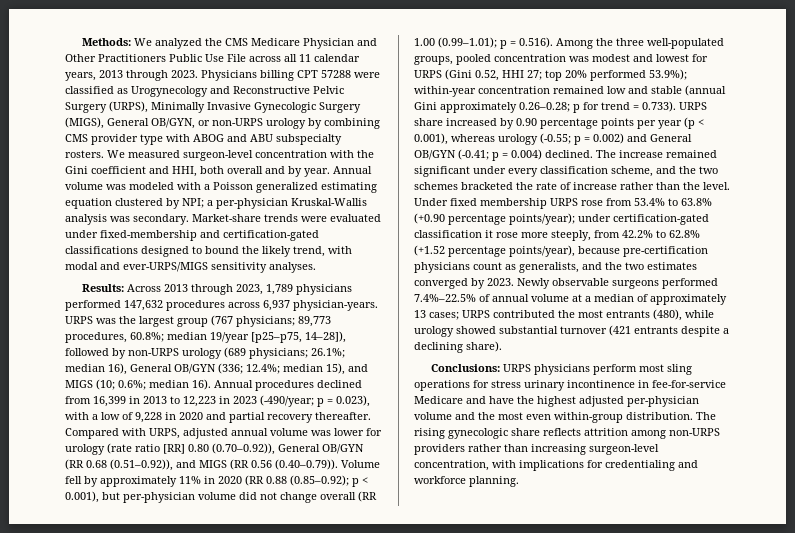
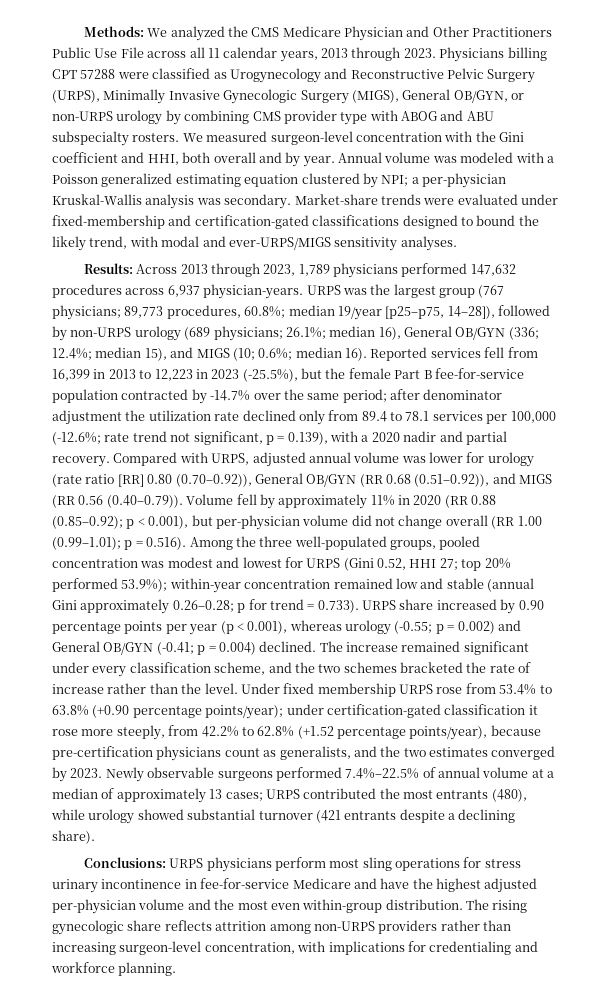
[214,380,362,391] Annual procedures declined -> [370,347,505,361] Reported services fell
[260,395,370,407] [65,412,371,423] (-490/year; p = 0.023), with a low of 9,228 in 2020 and partial recovery thereafter. -> [242,368,524,382] [52,389,503,404] [52,410,556,425] [52,431,507,445] [52,456,110,467] (-25.5%), but the female Part B fee-for-service population contracted by -14.7% over the same period; after denominator adjustment the utilization rate declined only from 89.4 to 78.1 services per 100,000 (-12.6%; rate trend not significant, p = 0.139), with a 2020 nadir and partial recovery.

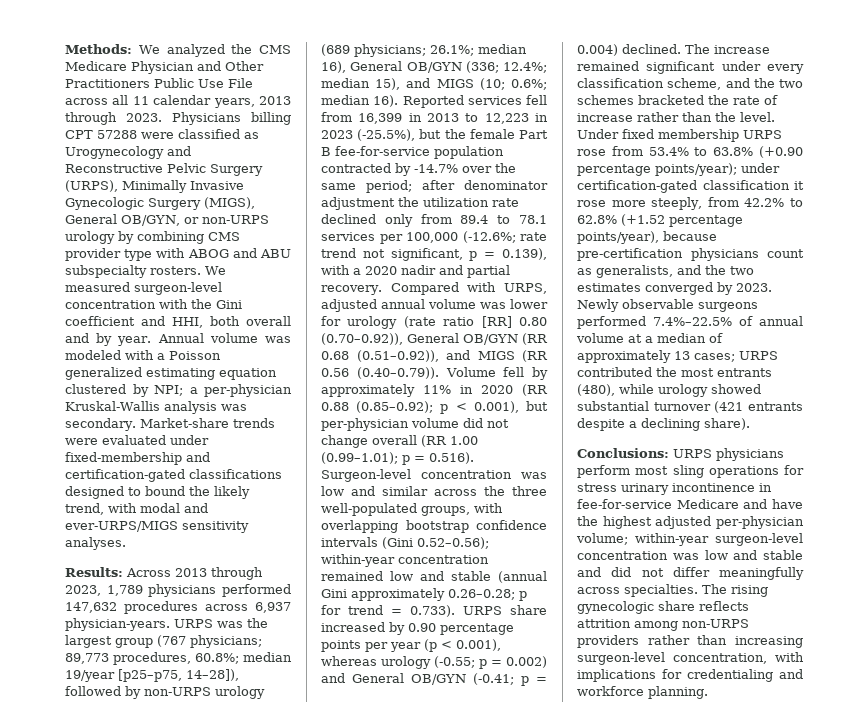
[189,536,481,550] [52,557,511,571] [52,578,168,592] Among the three well-populated groups, pooled concentration was modest and lowest for URPS (Gini 0.52, HHI 27; top 20% performed 53.9%); -> [321,469,547,482] [321,486,547,496] [321,503,503,516] [321,520,547,533] [321,537,489,549] Surgeon-level concentration was low and similar across the three well-populated groups, with overlapping bootstrap confidence intervals (Gini 0.52–0.56);
[138,899,463,913] volume and the most even within-group distribution. -> [576,533,803,546] [577,550,803,560] [577,567,804,580] [577,584,698,597] volume; within-year surgeon-level concentration was low and stable and did not differ meaningfully across specialties.

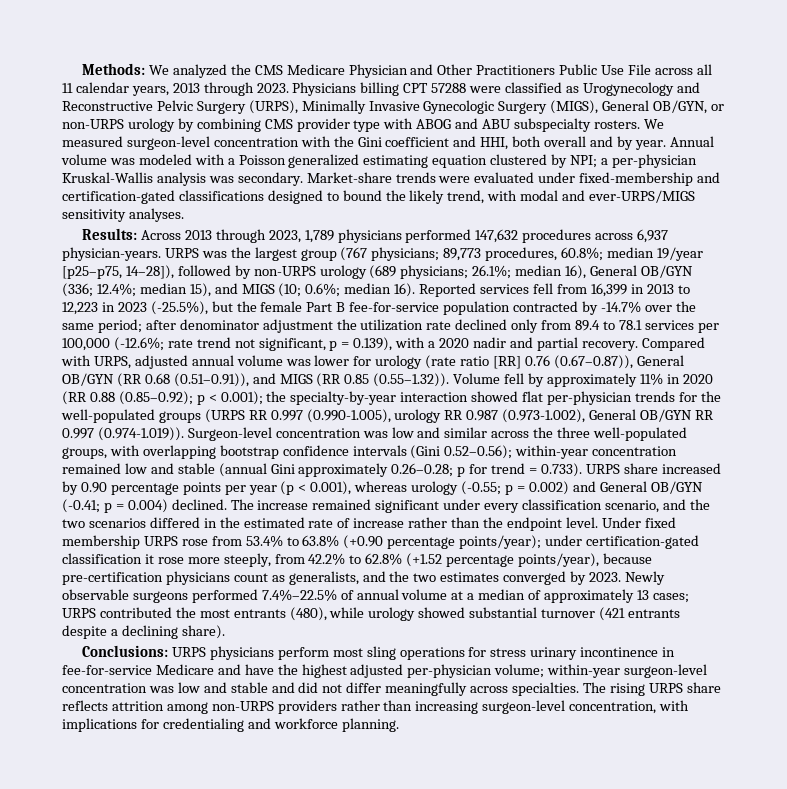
[519,317,547,326] [321,333,403,345] 0.80 (0.70–0.92)), -> [524,355,633,369] 0.76 (0.67–0.87)),
[356,350,439,362] (0.51–0.92)), -> [173,373,249,387] (0.51–0.91)),
[321,367,439,379] 0.56 (0.40–0.79)). -> [344,373,450,387] 0.85 (0.55–1.32)).
[473,401,548,413] [321,418,509,431] [321,435,478,448] [321,452,474,465] 0.001), but per-physician volume did not change overall (RR 1.00 (0.99–1.01); p = 0.516). -> [220,391,721,405] [61,409,714,423] [62,427,184,441] 0.001); the specialty-by-year interaction showed flat per-physician trends for the well-populated groups (URPS RR 0.997 (0.990-1.005), urology RR 0.987 (0.973-1.002), General OB/GYN RR 0.997 (0.974-1.019)).
[667,78,803,90] [577,95,729,105] scheme, and the two schemes bracketed the -> [604,499,710,513] [62,517,305,528] scenario, and the two scenarios differed in the estimated
(736, 117) none -> [506,517,562,531] endpoint
[577,601,654,614] gynecologic -> [648,683,683,693] URPS

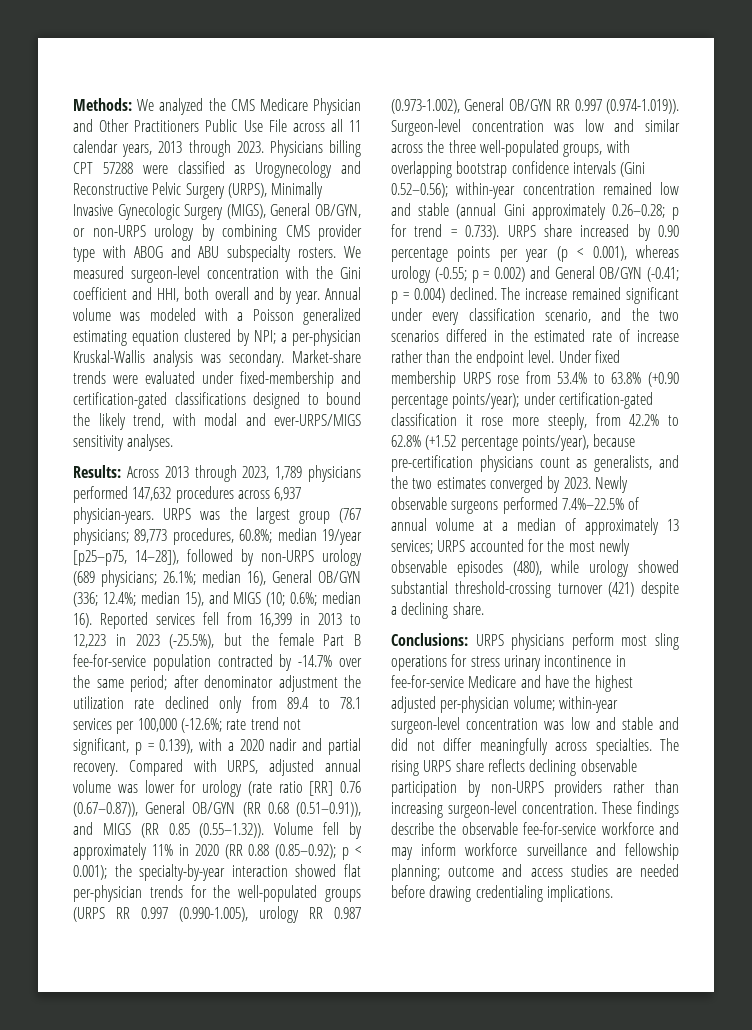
[652,593,689,603] [62,607,286,618] cases; URPS contributed the most entrants -> [391,539,630,556] [391,560,503,577] services; URPS accounted for the most newly observable episodes
[541,607,680,621] turnover (421 entrants -> [454,581,635,598] threshold-crossing turnover (421)
[181,625,225,639] share). -> [452,602,484,615] share.
[111,701,208,714] attrition among -> [529,759,637,776] [391,780,481,797] declining observable participation by
[569,700,690,714] [62,718,399,732] concentration, with implications for credentialing and workforce planning. -> [522,801,679,818] [391,822,679,835] [391,843,679,860] [391,864,679,881] [391,885,613,902] concentration. These findings describe the observable fee-for-service workforce and may inform workforce surveillance and fellowship planning; outcome and access studies are needed before drawing credentialing implications.

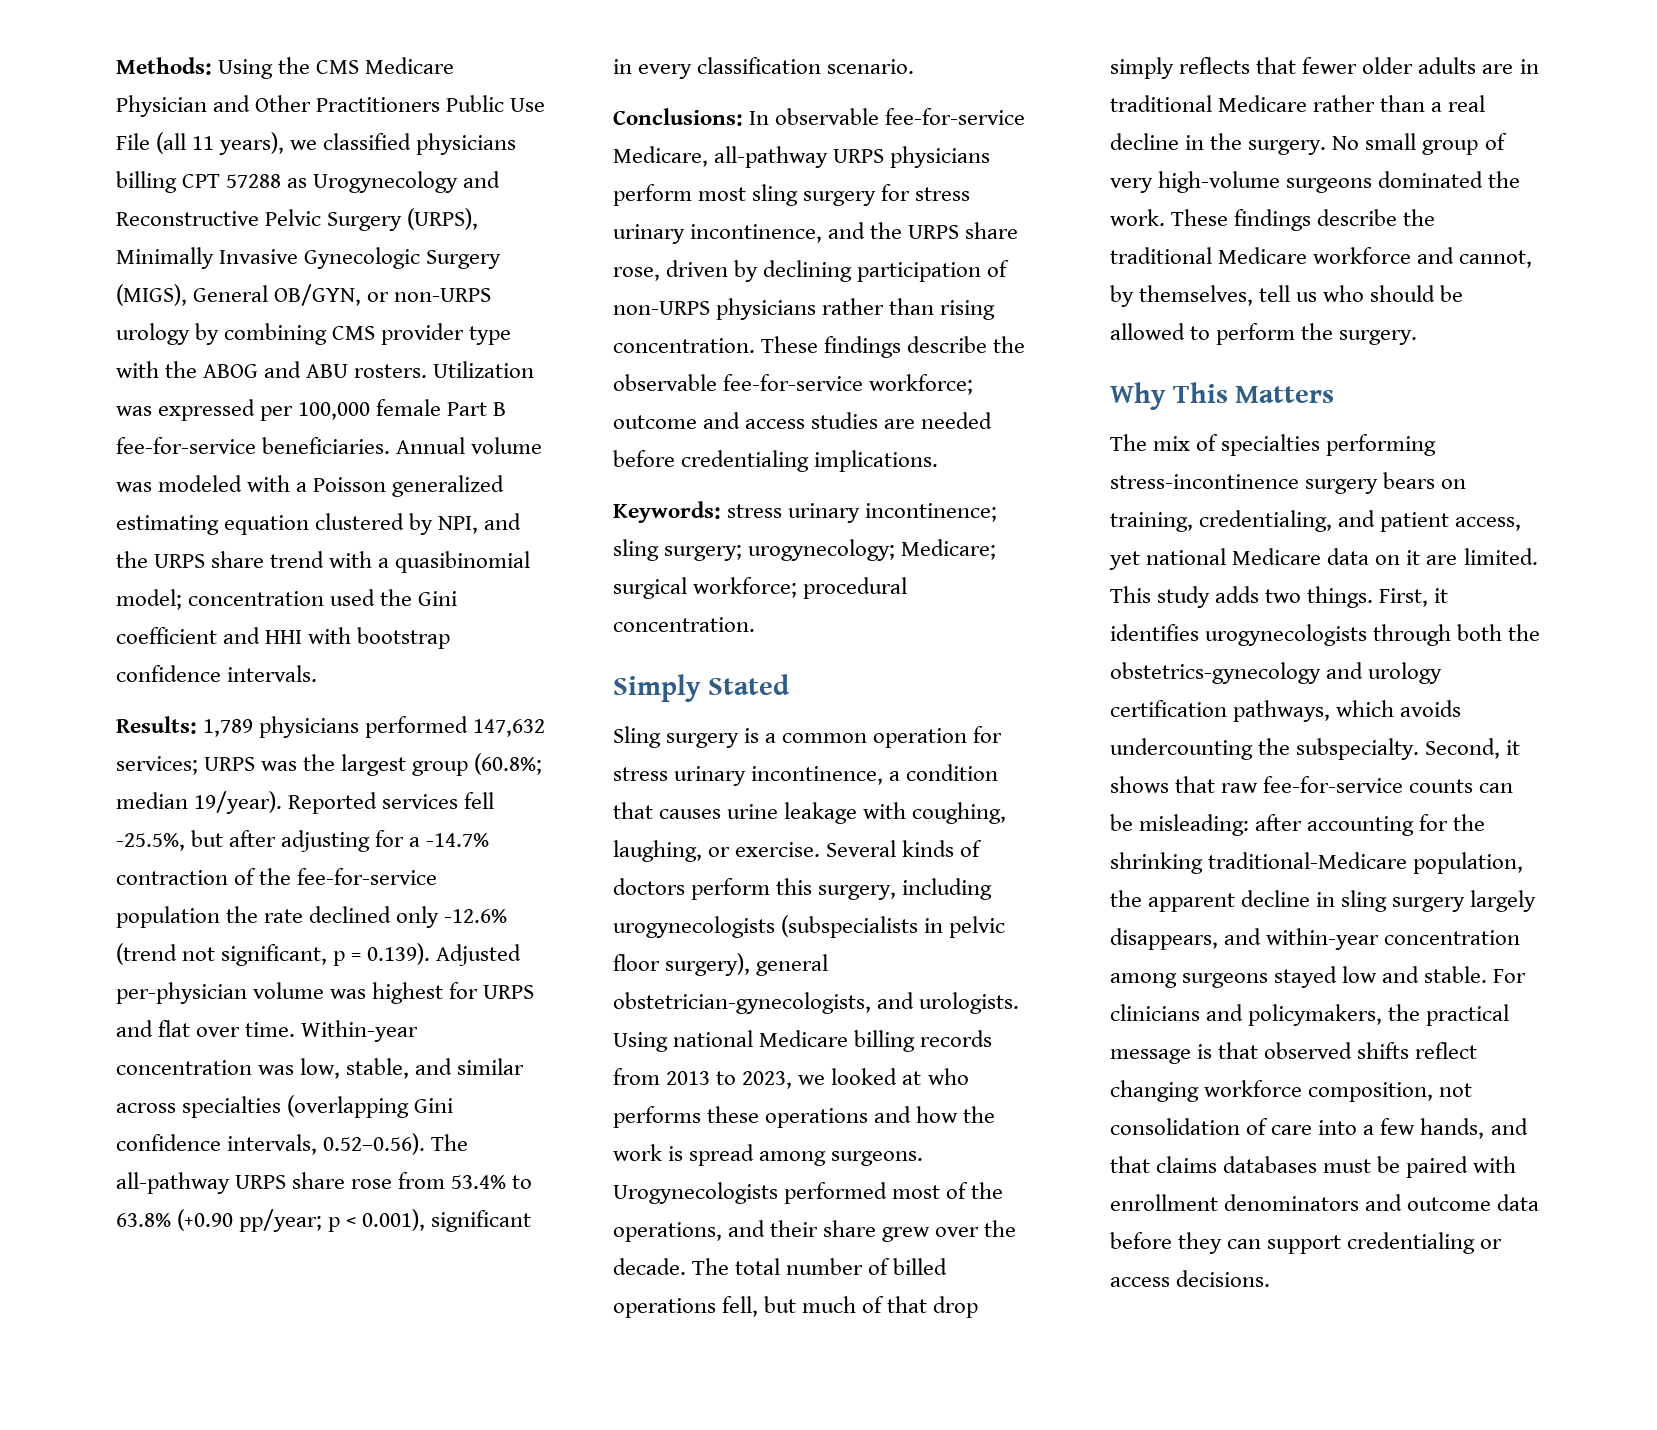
[137,98,204,115] We analyzed -> [218,59,274,79] Using
[292,119,361,132] [73,140,323,157] across all 11 calendar years, 2013 through 2023. Physicians -> [156,132,517,155] (all 11 years), we classified physicians
[142,161,225,174] were classified -> (282, 181) none
(126, 251) none -> [165,361,198,378] the
[227,245,361,262] [73,266,361,283] [73,287,320,304] subspecialty rosters. We measured surgeon-level concentration with the Gini coefficient and HHI, both overall and by year. -> [354,361,535,378] [116,399,507,421] [116,437,391,454] rosters. Utilization was expressed per 100,000 female Part B fee-for-service beneficiaries.
[253,329,361,346] [73,350,361,367] [73,371,361,388] [73,392,361,409] [73,413,361,430] [73,434,174,451] [73,465,361,482] [73,486,302,503] [73,507,154,524] NPI; a per-physician Kruskal-Wallis analysis was secondary. Market-share trends were evaluated under fixed-membership and certification-gated classifications designed to bound the likely trend, with modal and ever-URPS/MIGS sensitivity analyses. // Results: Across 2013 through 2023, 1,789 physicians performed 147,632 procedures across 6,937 physician-years. -> [438,513,522,534] [116,551,531,573] [116,589,458,610] [116,627,451,649] [116,665,318,682] [116,716,546,738] [116,756,198,775] NPI, and the URPS share trend with a quasibinomial model; concentration used the Gini coefficient and HHI with bootstrap confidence intervals. // Results: 1,789 physicians performed 147,632 services;
[338,508,361,523] [73,528,362,545] [73,549,362,566] [73,570,361,587] [73,591,361,607] [73,612,361,629] [73,633,361,649] [73,654,362,671] [73,675,361,692] [73,696,361,713] [73,717,301,734] [73,738,361,755] [73,759,361,776] [73,780,361,797] [73,801,361,817] [73,822,362,839] [73,843,361,860] [73,864,361,881] [73,885,361,902] [73,906,361,923] [391,98,679,114] [391,119,680,136] [391,140,630,157] [391,161,646,178] [391,182,679,199] [391,203,679,220] [391,224,679,241] [391,245,679,262] [391,266,679,283] [391,287,679,304] [391,308,679,325] [391,329,679,342] [391,350,620,367] [391,371,491,388] (767 physicians; 89,773 procedures, 60.8%; median 19/year [p25–p75, 14–28]), followed by non-URPS urology (689 physicians; 26.1%; median 16), General OB/GYN (336; 12.4%; median 15), and MIGS (10; 0.6%; median 16). Reported services fell from 16,399 in 2013 to 12,223 in 2023 (-25.5%), but the female Part B fee-for-service population contracted by -14.7% over the same period; after denominator adjustment the utilization rate declined only from 89.4 to 78.1 services per 100,000 (-12.6%; rate trend not significant, p = 0.139), with a 2020 nadir and partial recovery. Compared with URPS, adjusted annual volume was lower for urology (rate ratio [RR] 0.76 (0.67–0.87)), General OB/GYN (RR 0.68 (0.51–0.91)), and MIGS (RR 0.85 (0.55–1.32)). Volume fell by approximately 11% in 2020 (RR 0.88 (0.85–0.92); p < 0.001); the specialty-by-year interaction showed flat per-physician trends for the well-populated groups (URPS RR 0.997 (0.990-1.005), urology RR 0.987 (0.973-1.002), General OB/GYN RR 0.997 (0.974-1.019)). Surgeon-level concentration was low and similar across the three well-populated groups, with overlapping bootstrap confidence intervals (Gini 0.52–0.56); within-year concentration remained low and stable (annual Gini approximately 0.26–0.28; p for trend = 0.733). URPS share increased by 0.90 percentage points per year (p < 0.001), whereas urology (-0.55; p = 0.002) and General OB/GYN (-0.41; p = 0.004) declined. The increase remained significant under every classification scenario, and the two scenarios differed in the estimated rate of increase rather than the endpoint level. Under fixed membership URPS -> [474,753,543,775] [116,791,495,814] [116,830,490,852] [116,868,438,885] [116,906,508,928] [116,943,522,966] [116,982,535,1004] [116,1020,419,1042] [116,1058,525,1079] [116,1095,454,1118] [116,1133,469,1155] [116,1172,346,1194] (60.8%; median 19/year). Reported services fell -25.5%, but after adjusting for a -14.7% contraction of the fee-for-service population the rate declined only -12.6% (trend not significant, p = 0.139). Adjusted per-physician volume was highest for URPS and flat over time. Within-year concentration was low, stable, and similar across specialties (overlapping Gini confidence intervals, 0.52–0.56). The all-pathway URPS share
[391,392,653,409] [391,413,679,430] [391,434,636,451] [391,455,679,472] [391,476,628,493] [391,497,640,514] [391,518,679,535] [391,539,630,556] [391,560,679,577] [391,581,679,598] [391,602,484,619] [391,633,468,646] percentage points/year); under certification-gated classification it rose more steeply, from 42.2% to 62.8% (+1.52 percentage points/year), because pre-certification physicians count as generalists, and the two estimates converged by 2023. Newly observable surgeons performed 7.4%–22.5% of annual volume at a median of approximately 13 services; URPS accounted for the most newly observable episodes (480), while urology showed substantial threshold-crossing turnover (421) despite a declining share. // Conclusions: -> [239,1209,532,1232] [613,57,915,79] [613,108,1026,126] [613,146,829,168] pp/year; p < 0.001), significant in every classification scenario. // Conclusions: In observable fee-for-service Medicare, all-pathway
[391,654,626,671] [391,675,633,692] [391,696,618,713] [391,717,679,734] [391,738,679,755] [391,759,637,776] [391,780,679,797] [391,801,517,818] operations for stress urinary incontinence in fee-for-service Medicare and have the highest adjusted per-physician volume; within-year surgeon-level concentration was low and stable and did not differ meaningfully across specialties. The rising URPS share reflects declining observable participation by non-URPS providers rather than increasing surgeon-level -> [803,184,971,206] [613,222,1019,244] [613,260,1010,282] [613,298,996,320] surgery for stress urinary incontinence, and the URPS share rose, driven by declining participation of non-URPS physicians rather than rising
[601,822,679,835] [391,843,679,860] [391,864,440,881] workforce and may inform workforce surveillance and fellowship planning; -> [869,374,974,395] workforce;
[429,885,472,902] drawing -> (675, 458) none
(613, 893) none -> [613,501,998,523] [613,539,997,561] [613,577,908,599] [613,617,755,632] [613,674,790,702] [613,726,1003,748] [613,764,999,786] [613,802,1007,824] [613,840,983,862] [613,878,993,900] [613,915,1006,938] [613,953,829,976] [613,992,1020,1014] [613,1030,993,1052] [613,1068,969,1089] [613,1106,996,1128] [613,1144,924,1166] [613,1182,1004,1204] [613,1220,1017,1242] [613,1258,948,1275] [613,1296,979,1318] [1110,57,1539,79] [1110,95,1486,112] [1110,133,1507,155] [1110,171,1521,193] [1110,209,1436,231] [1110,247,1533,268] [1110,285,1464,307] [1110,323,1418,345] [1110,382,1335,410] [1110,434,1437,456] [1110,472,1467,494] [1110,510,1522,532] [1109,548,1538,570] [1110,586,1449,608] [1110,624,1541,646] [1110,662,1443,684] [1110,700,1462,722] [1110,738,1521,760] [1110,776,1514,793] [1110,814,1486,836] [1110,852,1524,874] [1110,890,1537,912] [1110,928,1521,950] [1110,966,1527,988] [1110,1004,1510,1026] [1110,1042,1478,1064] [1110,1080,1473,1102] [1110,1118,1528,1139] [1110,1156,1517,1178] [1110,1194,1540,1211] [1110,1232,1503,1254] [1110,1270,1271,1287] // Keywords: stress urinary incontinence; sling surgery; urogynecology; Medicare; surgical workforce; procedural concentration. // Simply Stated // Sling surgery is a common operation for stress urinary incontinence, a condition that causes urine leakage with coughing, laughing, or exercise. Several kinds of doctors perform this surgery, including urogynecologists (subspecialists in pelvic floor surgery), general obstetrician-gynecologists, and urologists. Using national Medicare billing records from 2013 to 2023, we looked at who performs these operations and how the work is spread among surgeons. Urogynecologists performed most of the operations, and their share grew over the decade. The total number of billed operations fell, but much of that drop simply reflects that fewer older adults are in traditional Medicare rather than a real decline in the surgery. No small group of very high-volume surgeons dominated the work. These findings describe the traditional Medicare workforce and cannot, by themselves, tell us who should be allowed to perform the surgery. // Why This Matters // The mix of specialties performing stress-incontinence surgery bears on training, credentialing, and patient access, yet national Medicare data on it are limited. This study adds two things. First, it identifies urogynecologists through both the obstetrics-gynecology and urology certification pathways, which avoids undercounting the subspecialty. Second, it shows that raw fee-for-service counts can be misleading: after accounting for the shrinking traditional-Medicare population, the apparent decline in sling surgery largely disappears, and within-year concentration among surgeons stayed low and stable. For clinicians and policymakers, the practical message is that observed shifts reflect changing workforce composition, not consolidation of care into a few hands, and that claims databases must be paired with enrollment denominators and outcome data before they can support credentialing or access decisions.

